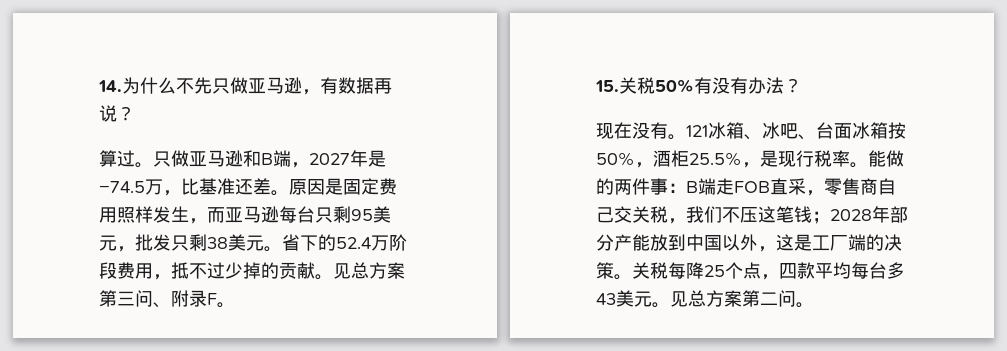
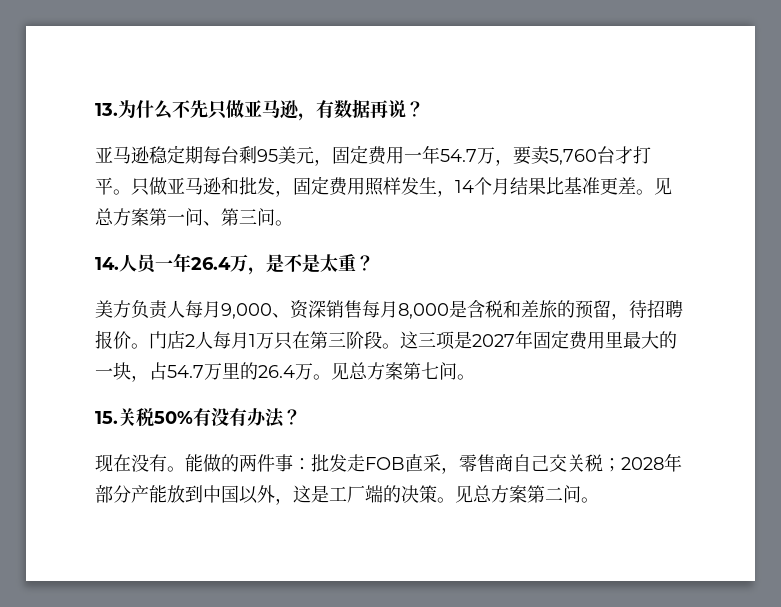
[98,80,122,92] 14. -> [95,103,118,116] 13.
[99,150,386,168] [99,178,343,196] 算过。只做亚马逊和B端，2027年是−74.5万，比基准还差。原因是 -> [95,145,651,166] [95,177,293,197] 亚马逊稳定期每台剩95美元，固定费用一年54.7万，要卖5,760台才打平。只做亚马逊和批发，
[207,206,391,223] [99,234,407,252] [99,262,405,280] [99,290,217,308] 而亚马逊每台只剩95美元，批发只剩38美元。省下的52.4万阶段费用，抵不过少掉的贡献。见总方案第三问、附录F -> [455,177,672,195] [95,208,293,226] [95,253,374,275] [95,300,683,320] [95,330,677,350] [95,362,457,382] 14个月结果比基准更差。见总方案第一问、第三问。 // 14.人员一年26.4万，是不是太重？ // 美方负责人每月9,000、资深销售每月8,000是含税和差旅的预留，待招聘报价。门店2人每月1万只在第三阶段。这三项是2027年固定费用里最大的一块，占54.7万里的26.4万。见总方案第七问
[686,122,906,140] [596,150,868,168] 121冰箱、冰吧、台面冰箱按50%，酒柜25.5%，是现行税率。 -> (185, 469) none
[686,178,716,195] B端 -> [311,454,347,472] 批发
[668,206,812,224] ，我们不压这笔钱 -> (603, 463) none
[632,262,905,280] [596,290,670,308] 关税每降25个点，四款平均每台多43美元。 -> (455, 500) none

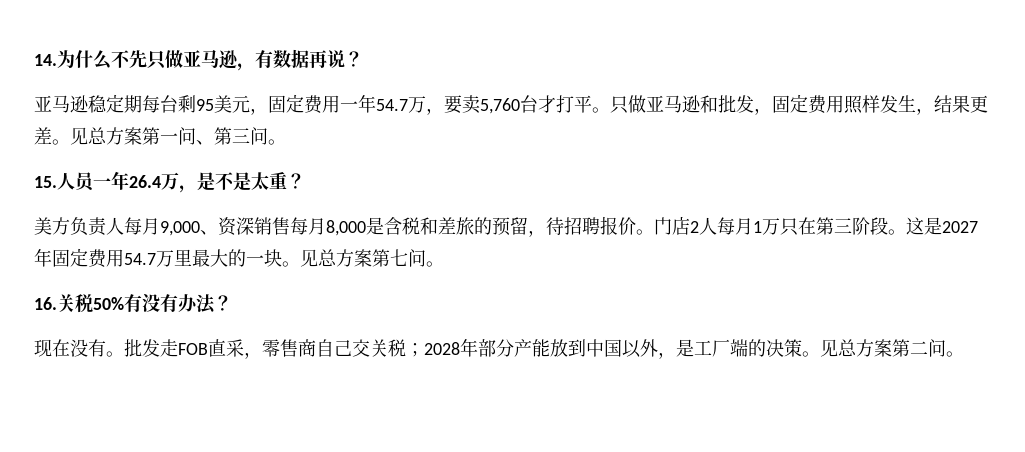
[95,103,118,116] 13. -> [34,54,57,66] 14.
[455,177,600,195] 14个月结果比基准 -> [934,95,970,113] 结果
[95,257,119,270] 14. -> [34,176,57,188] 15.
[418,331,455,350] 三项 -> (924, 226) none
(605, 340) none -> [124,250,174,267] 54.7万
[131,362,313,382] ，占54.7万里的26.4万 -> (282, 258) none
[95,411,118,424] 15. -> [34,297,57,310] 16.
[185,454,311,472] 能做的两件事： -> (124, 354) none
[293,485,311,503] 这 -> (676, 355) none

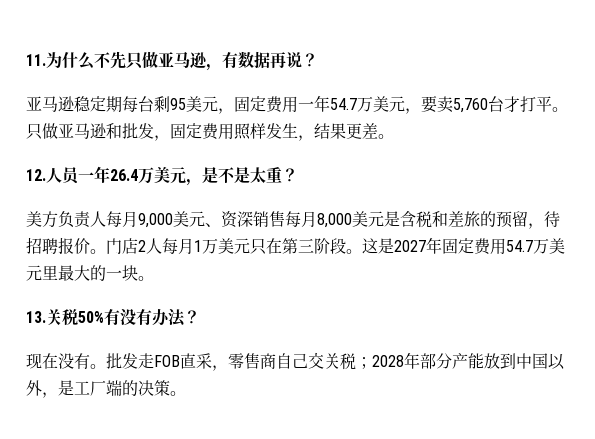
[34,54,57,66] 14. -> [26,54,46,66] 11.
(426, 104) none -> [373,96,405,112] 美元
[70,127,286,145] [34,176,57,188] 见总方案第一问、第三问。 // 15. -> [26,169,46,181] // 12.
(179, 181) none -> [154,166,186,184] 美元
(200, 228) none -> [173,211,205,227] 美元
(366, 228) none -> [352,211,384,227] 美元
(780, 226) none -> [218,238,250,254] 美元
(174, 258) none -> [549,238,565,254] [26,265,42,281] 美元
[300,249,444,267] [34,297,57,310] 见总方案第七问。 // 16. -> [26,311,46,323] // 13.
[820,339,964,357] 见总方案第二问。 -> (186, 393) none

